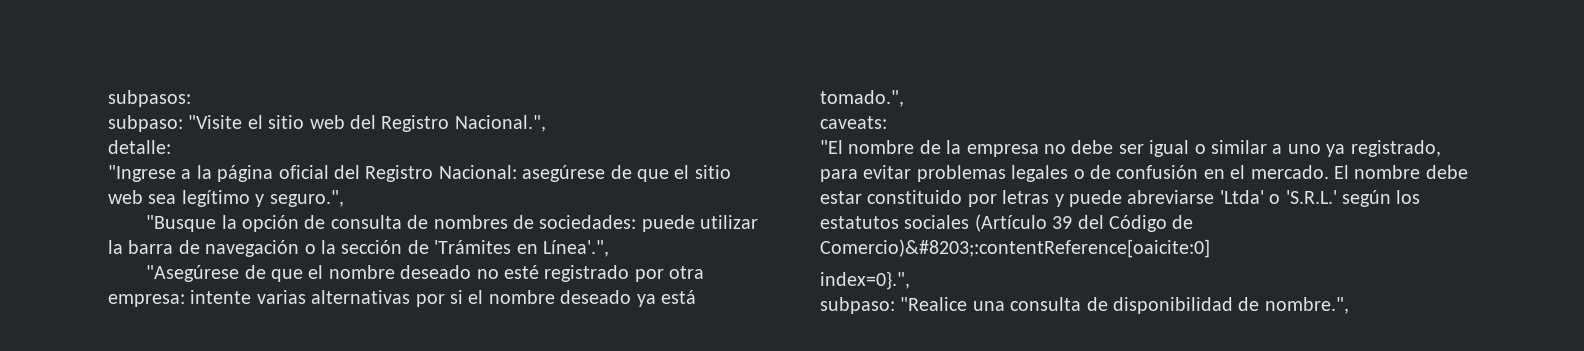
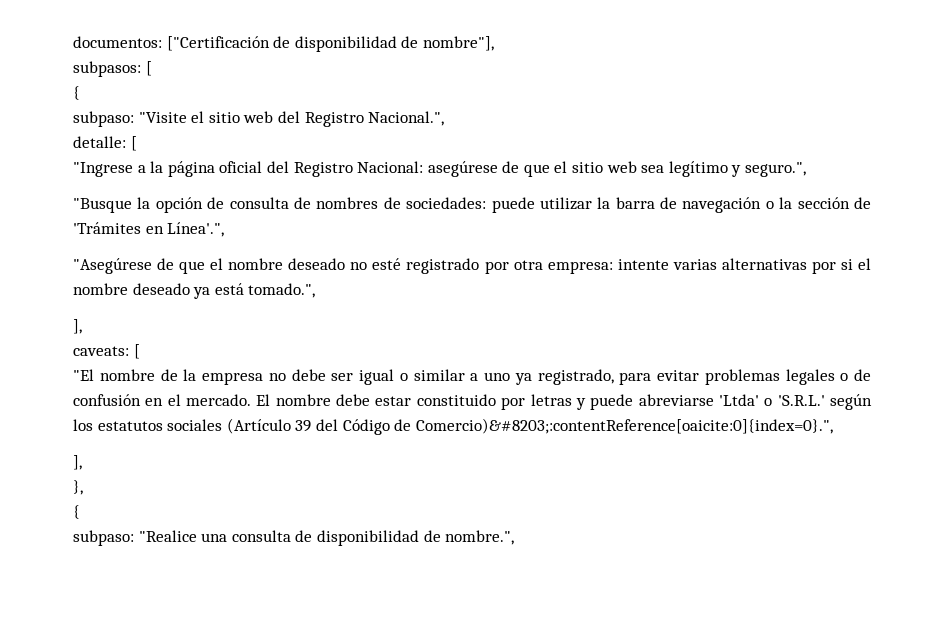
(108, 98) none -> [73,36,494,52] documentos: ["Certificación de disponibilidad de nombre"], //
(191, 98) none -> [145,61,152,76] [73,86,80,100] [ // {
(171, 147) none -> [130,136,137,151] [
(904, 98) none -> [73,319,82,334] // ],
(887, 122) none -> [133,344,140,359] [
[820,239,1210,258] [820,271,910,290] Comercio)&#8203;:contentReference[oaicite:0] // index=0}.", -> [415,418,833,434] [73,455,82,470] [73,480,83,495] [73,505,80,519] Comercio)&#8203;:contentReference[oaicite:0]{index=0}.", // ], // }, // {

